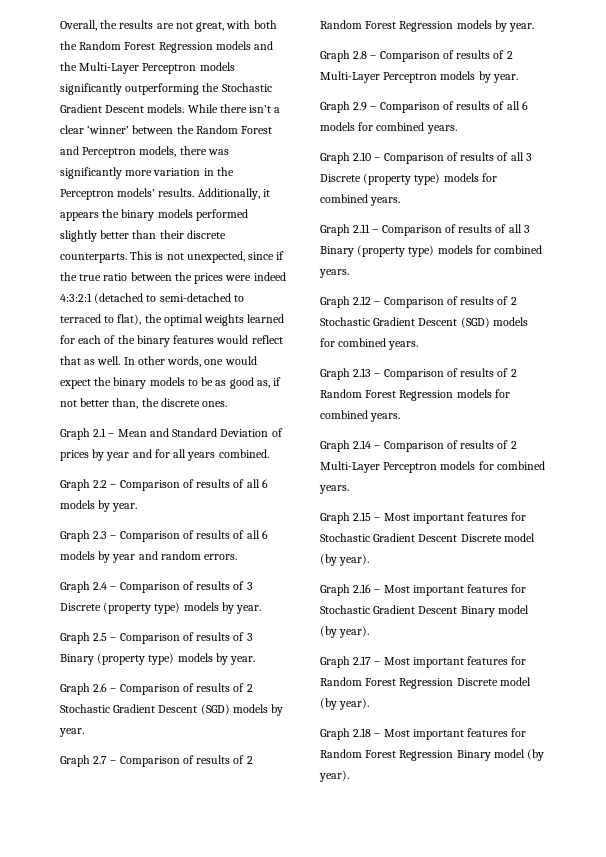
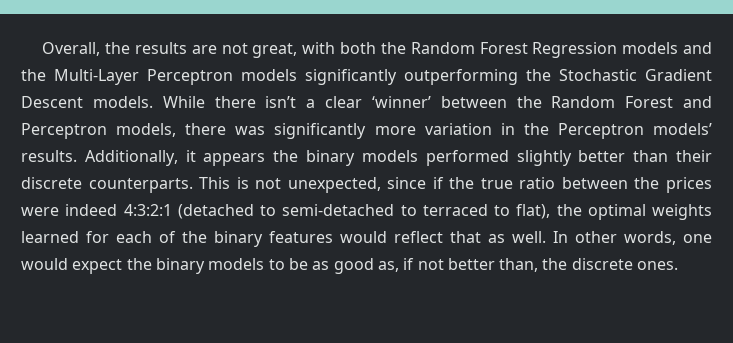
[60,428,283,440] [60,449,269,461] [60,479,268,491] [60,500,138,512] [60,530,268,542] [60,551,238,563] [60,581,253,593] [60,602,262,614] [60,632,253,644] [60,653,256,665] [60,683,253,695] [60,704,284,716] [59,728,84,737] [60,755,253,767] [320,20,535,32] [320,50,513,62] [320,71,518,83] [320,101,528,113] [320,122,457,134] [320,152,532,164] [320,173,497,185] [320,194,401,206] [320,224,530,236] [320,245,543,257] [319,269,349,278] [320,296,517,308] [320,317,528,328] [320,338,419,350] [320,368,517,380] [320,389,510,401] [320,410,401,422] [320,440,517,452] [320,461,545,473] [319,485,349,494] [320,512,527,524] [320,533,535,542] [320,554,370,566] [320,584,527,596] [320,605,529,617] [320,626,370,638] [320,656,527,668] [320,677,531,689] [320,698,370,710] [320,728,527,740] [320,749,545,761] [319,770,349,782] // Graph 2.1 – Mean and Standard Deviation of prices by year and for all years combined. // Graph 2.2 – Comparison of results of all 6 models by year. // Graph 2.3 – Comparison of results of all 6 models by year and random errors. // Graph 2.4 – Comparison of results of 3 Discrete (property type) models by year. // Graph 2.5 – Comparison of results of 3 Binary (property type) models by year. // Graph 2.6 – Comparison of results of 2 Stochastic Gradient Descent (SGD) models by year. // Graph 2.7 – Comparison of results of 2 Random Forest Regression models by year. // Graph 2.8 – Comparison of results of 2 Multi-Layer Perceptron models by year. // Graph 2.9 – Comparison of results of all 6 models for combined years. // Graph 2.10 – Comparison of results of all 3 Discrete (property type) models for combined years. // Graph 2.11 – Comparison of results of all 3 Binary (property type) models for combined years. // Graph 2.12 – Comparison of results of 2 Stochastic Gradient Descent (SGD) models for combined years. // Graph 2.13 – Comparison of results of 2 Random Forest Regression models for combined years. // Graph 2.14 – Comparison of results of 2 Multi-Layer Perceptron models for combined years. // Graph 2.15 – Most important features for Stochastic Gradient Descent Discrete model (by year). // Graph 2.16 – Most important features for Stochastic Gradient Descent Binary model (by year). // Graph 2.17 – Most important features for Random Forest Regression Discrete model (by year). // Graph 2.18 – Most important features for Random Forest Regression Binary model (by year). -> (679, 265) none

